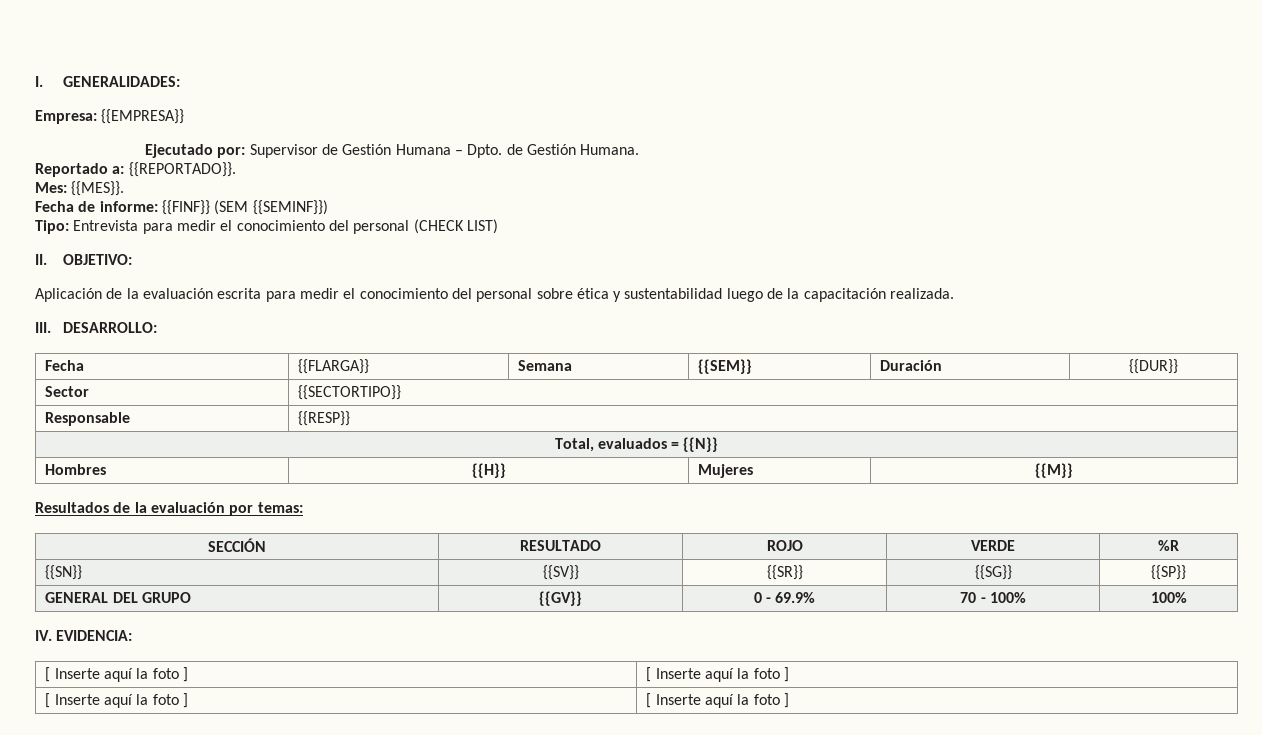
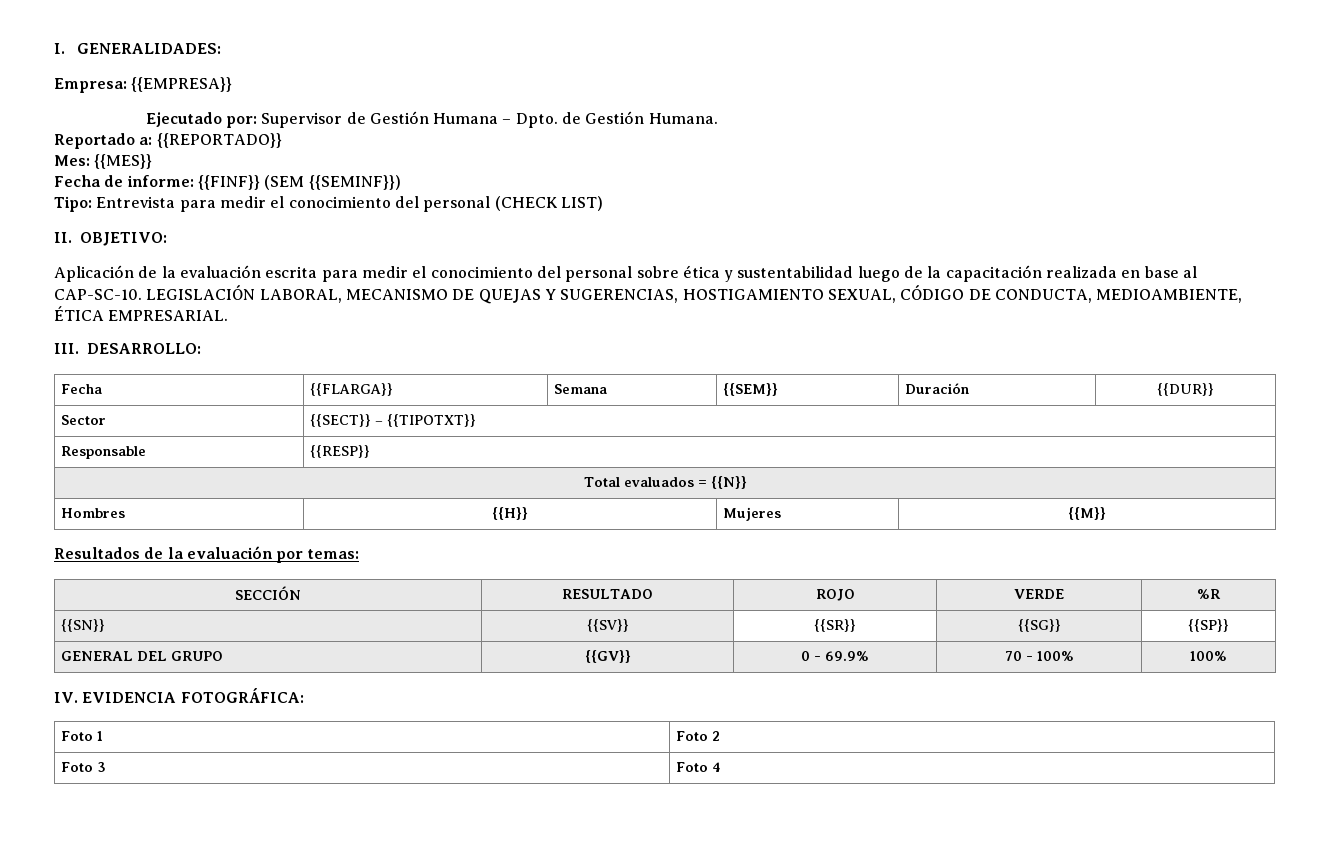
[128,162,236,177] {{REPORTADO}}. -> [156,133,282,148] {{REPORTADO}}
[71,181,125,196] {{MES}}. -> [94,154,153,169] {{MES}}
[890,288,955,299] realizada. -> [1046,266,1198,278] [54,285,1243,304] [54,306,229,321] realizada en base al CAP-SC-10. LEGISLACIÓN LABORAL, MECANISMO DE QUEJAS Y SUGERENCIAS, HOSTIGAMIENTO SEXUAL, CÓDIGO DE CONDUCTA, MEDIOAMBIENTE, ÉTICA EMPRESARIAL.
[298,385,402,400] {{SECTORTIPO}} -> [309,414,476,427] {{SECT}} – {{TIPOTXT}}
[554,438,594,452] Total, -> [583,477,620,487] Total
[56,630,133,641] [45,667,188,682] [646,667,789,682] [45,693,188,708] [646,693,789,708] EVIDENCIA: // [ Inserte aquí la foto ] | [ Inserte aquí la foto ] // [ Inserte aquí la foto ] | [ Inserte aquí la foto ] -> [82,688,304,703] [60,731,103,741] [675,731,720,741] [60,762,106,772] [675,762,720,772] EVIDENCIA FOTOGRÁFICA: // Foto 1 | Foto 2 // Foto 3 | Foto 4

